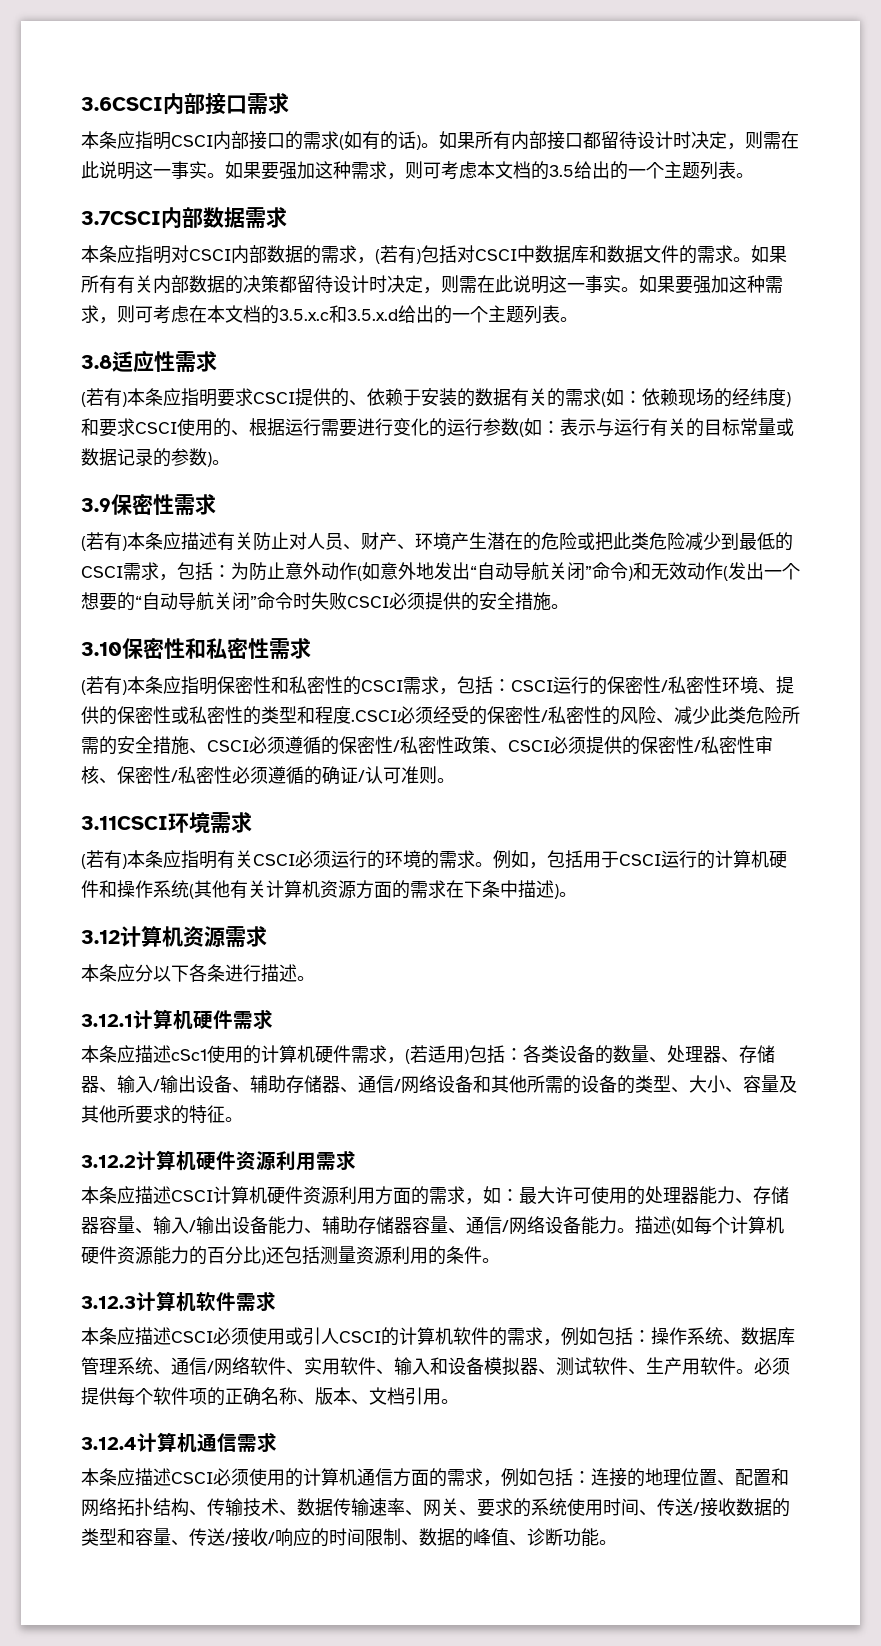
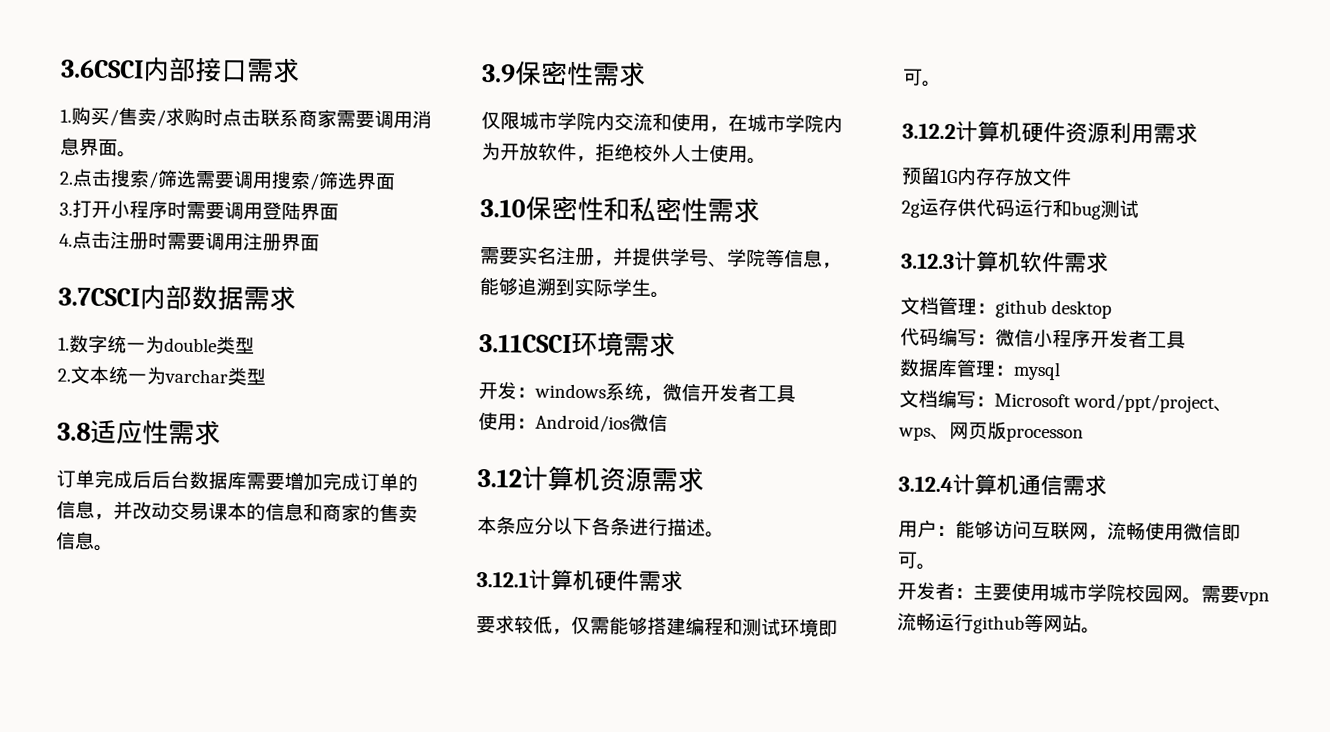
[81,131,799,150] [81,161,754,180] [81,207,287,229] [81,245,787,264] [81,275,783,294] [81,305,578,324] [81,350,217,373] [81,388,791,407] [81,418,794,437] [81,448,230,467] [81,494,216,515] [81,532,793,551] [81,562,800,581] [81,592,551,611] 本条应指明CSCI内部接口的需求(如有的话)。如果所有内部接口都留待设计时决定，则需在此说明这一事实。如果要强加这种需求，则可考虑本文档的3.5给出的一个主题列表。 // 3.7CSCI内部数据需求 // 本条应指明对CSCI内部数据的需求，(若有)包括对CSCI中数据库和数据文件的需求。如果所有有关内部数据的决策都留待设计时决定，则需在此说明这一事实。如果要强加这种需求，则可考虑在本文档的3.5.x.c和3.5.x.d给出的一个主题列表。 // 3.8适应性需求 // (若有)本条应指明要求CSCI提供的、依赖于安装的数据有关的需求(如：依赖现场的经纬度)和要求CSCI使用的、根据运行需要进行变化的运行参数(如：表示与运行有关的目标常量或数据记录的参数)。 // 3.9保密性需求 // (若有)本条应描述有关防止对人员、财产、环境产生潜在的危险或把此类危险减少到最低的CSCI需求，包括：为防止意外动作(如意外地发出“自动导航关闭”命令)和无效动作(发出一个想要的“自动导航关闭”命令时失败CSCI必须提供的安全措施 -> [60,106,432,129] [60,137,137,158] [59,168,396,191] [59,199,339,221] [59,230,320,252] [58,284,296,312] [58,334,255,355] [57,365,266,386] [57,419,221,446] [56,469,418,492] [56,500,418,523] [56,531,114,552] [482,60,646,87] [481,111,843,133] [481,142,748,163] 1.购买/售卖/求购时点击联系商家需要调用消息界面。 // 2.点击搜索/筛选需要调用搜索/筛选界面 // 3.打开小程序时需要调用登陆界面 // 4.点击注册时需要调用注册界面 // 3.7CSCI内部数据需求 // 1.数字统一为double类型 // 2.文本统一为varchar类型 // 3.8适应性需求 // 订单完成后后台数据库需要增加完成订单的信息，并改动交易课本的信息和商家的售卖信息。 // 3.9保密性需求 // 仅限城市学院内交流和使用，在城市学院内为开放软件，拒绝校外人士使用
[81,676,794,695] [81,706,800,725] [81,736,773,755] [81,766,455,785] [81,812,252,833] [81,850,787,869] [81,880,577,899] (若有)本条应指明保密性和私密性的CSCI需求，包括：CSCI运行的保密性/私密性环境、提供的保密性或私密性的类型和程度.CSCI必须经受的保密性/私密性的风险、减少此类危险所需的安全措施、CSCI必须遵循的保密性/私密性政策、CSCI必须提供的保密性/私密性审核、保密性/私密性必须遵循的确证/认可准则。 // 3.11CSCI环境需求 // (若有)本条应指明有关CSCI必须运行的环境的需求。例如，包括用于CSCI运行的计算机硬件和操作系统(其他有关计算机资源方面的需求在下条中描述)。 -> [480,246,842,269] [479,277,670,299] [479,331,676,358] [478,381,796,403] [478,412,668,433] 需要实名注册，并提供学号、学院等信息，能够追溯到实际学生。 // 3.11CSCI环境需求 // 开发：windows系统，微信开发者工具 // 使用：Android/ios微信
[81,1045,775,1064] [81,1075,797,1094] [81,1105,225,1124] 本条应描述cSc1使用的计算机硬件需求，(若适用)包括：各类设备的数量、处理器、存储器、输入/输出设备、辅助存储器、通信/网络设备和其他所需的设备的类型、大小、容量及其他所要求的特征 -> [476,615,838,637] [902,68,923,86] 要求较低，仅需能够搭建编程和测试环境即可
[81,1186,789,1205] [81,1216,784,1235] [81,1246,500,1265] 本条应描述CSCI计算机硬件资源利用方面的需求，如：最大许可使用的处理器能力、存储器容量、输入/输出设备能力、辅助存储器容量、通信/网络设备能力。描述(如每个计算机硬件资源能力的百分比)还包括测量资源利用的条件。 -> [901,166,1072,187] [901,197,1139,220] 预留1G内存存放文件 // 2g运存供代码运行和bug测试
[81,1327,795,1346] [81,1357,790,1376] [81,1387,459,1406] 本条应描述CSCI必须使用或引人CSCI的计算机软件的需求，例如包括：操作系统、数据库管理系统、通信/网络软件、实用软件、输入和设备模拟器、测试软件、生产用软件。必须提供每个软件项的正确名称、版本、文档引用。 -> [900,296,1113,319] [900,327,1186,349] [899,358,1061,381] [899,389,1234,413] [898,421,1084,443] 文档管理：github desktop // 代码编写：微信小程序开发者工具 // 数据库管理：mysql // 文档编写：Microsoft word/ppt/project、wps、网页版processon
[81,1468,789,1487] [81,1498,790,1517] [81,1528,599,1547] 本条应描述CSCI必须使用的计算机通信方面的需求，例如包括：连接的地理位置、配置和网络拓扑结构、传输技术、数据传输速率、网关、要求的系统使用时间、传送/接收数据的类型和容量、传送/接收/响应的时间限制、数据的峰值、诊断功能 -> [898,519,1241,542] [897,551,936,570] [897,581,1270,606] [897,612,1082,634] 用户：能够访问互联网，流畅使用微信即可。 // 开发者：主要使用城市学院校园网。需要vpn流畅运行github等网站

